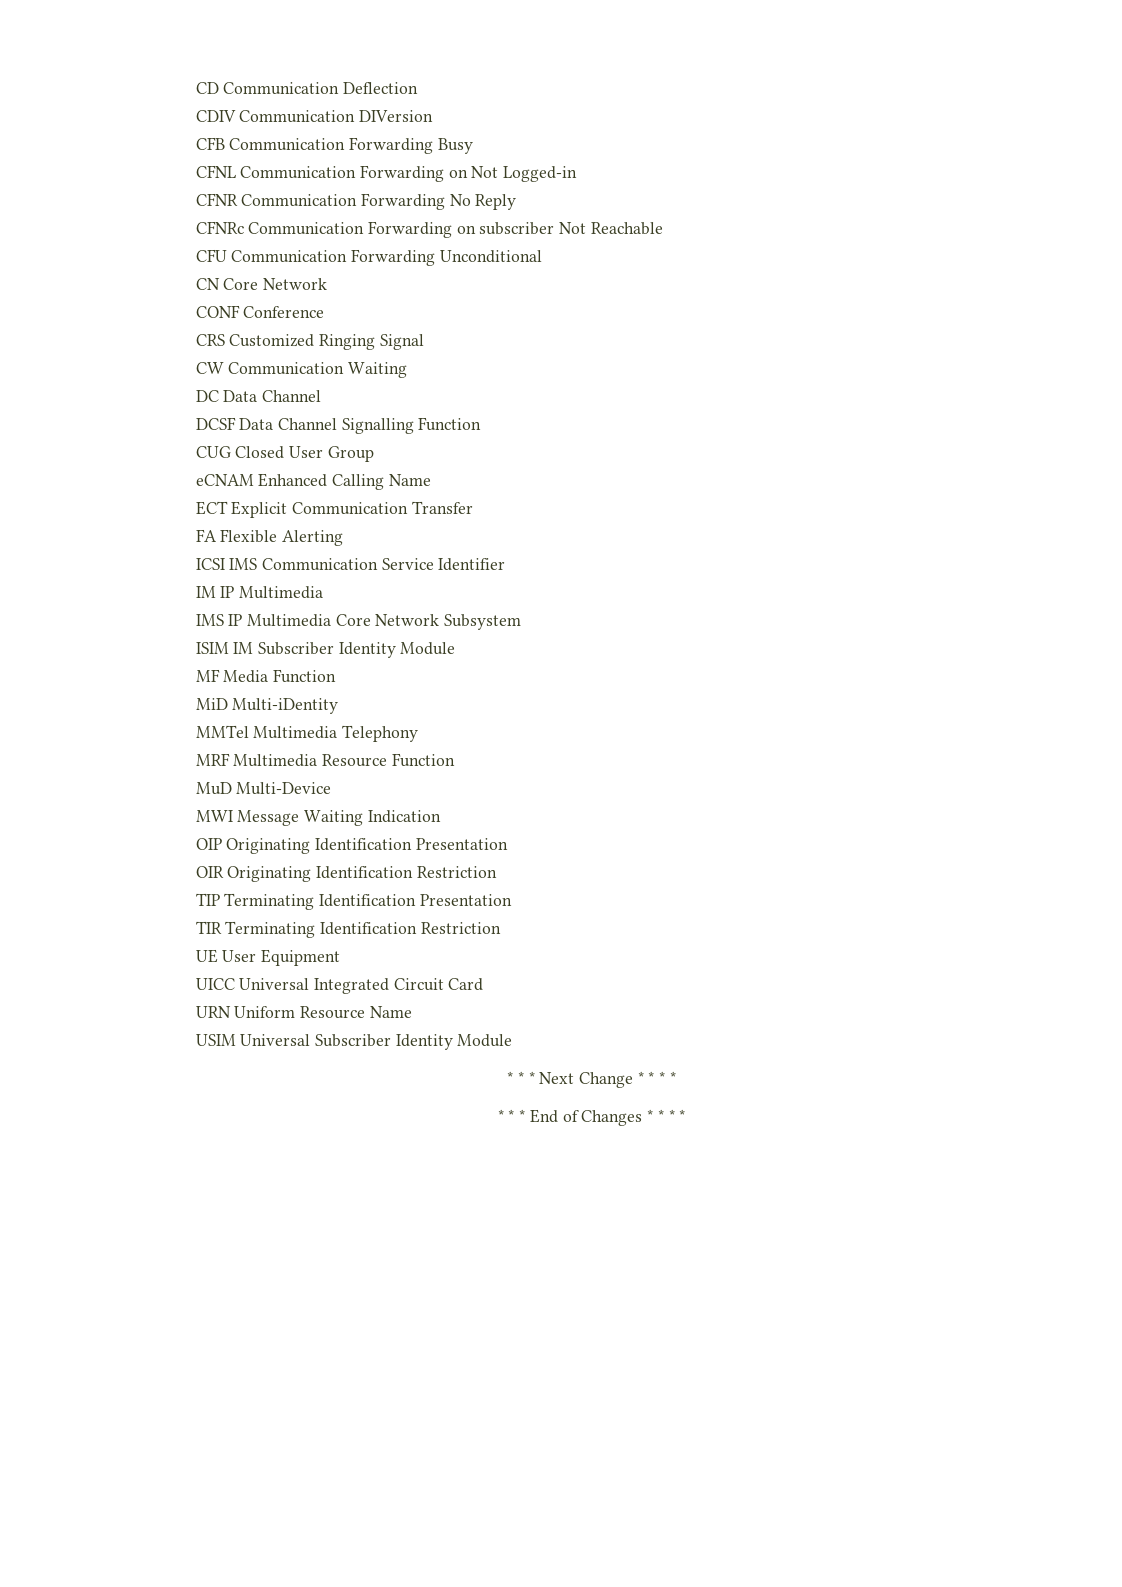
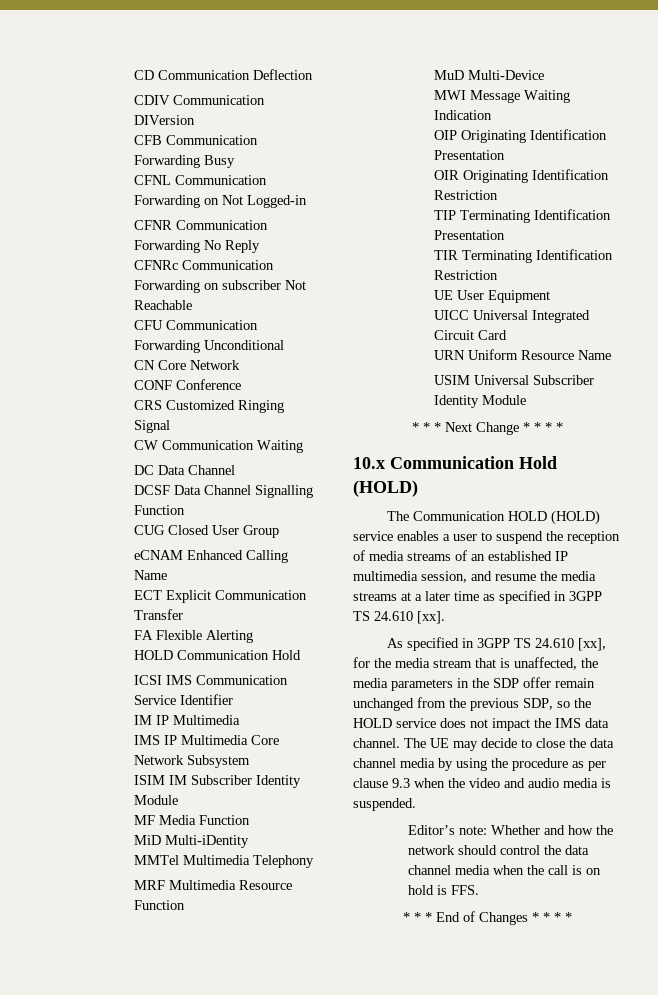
(343, 538) none -> [133,650,301,660] // HOLD Communication Hold
(676, 1077) none -> [353,456,557,469] [353,480,418,497] [386,510,600,525] [353,531,620,544] [353,550,568,561] [353,571,596,583] [353,590,602,604] [353,611,445,624] [386,637,606,651] [353,657,598,670] [353,677,595,691] [353,697,591,711] [353,718,609,731] [353,738,614,751] [353,758,606,771] [353,778,611,788] [353,798,416,811] [407,825,613,835] [407,845,589,855] [407,865,601,875] [407,885,479,895] // 10.x Communication Hold (HOLD) // The Communication HOLD (HOLD) service enables a user to suspend the reception of media streams of an established IP multimedia session, and resume the media streams at a later time as specified in 3GPP TS 24.610 [xx]. // As specified in 3GPP TS 24.610 [xx], for the media stream that is unaffected, the media parameters in the SDP offer remain unchanged from the previous SDP, so the HOLD service does not impact the IMS data channel. The UE may decide to close the data channel media by using the procedure as per clause 9.3 when the video and audio media is suspended. // Editor’s note: Whether and how the network should control the data channel media when the call is on hold is FFS.

